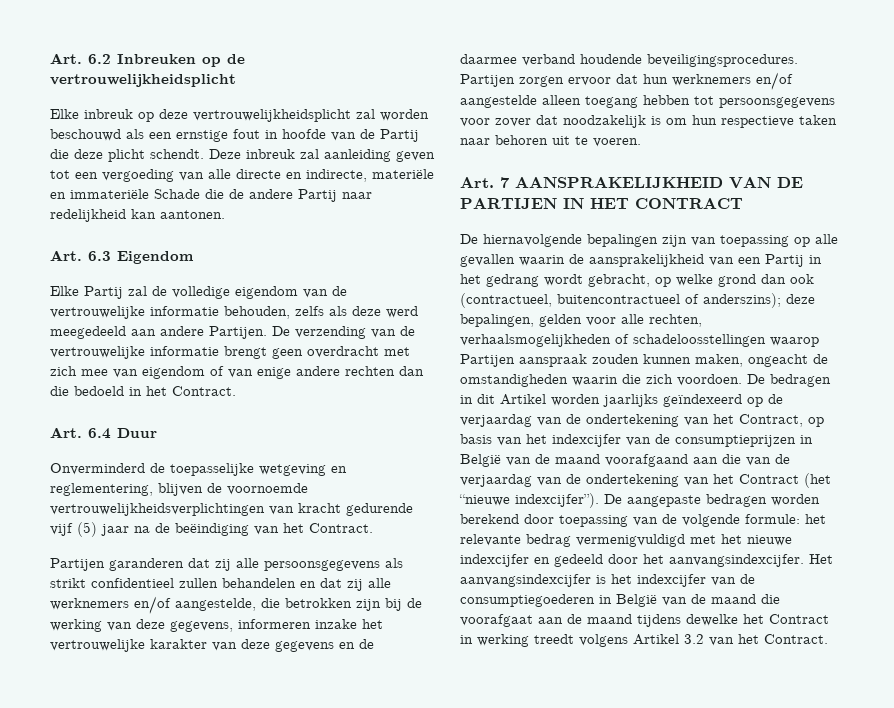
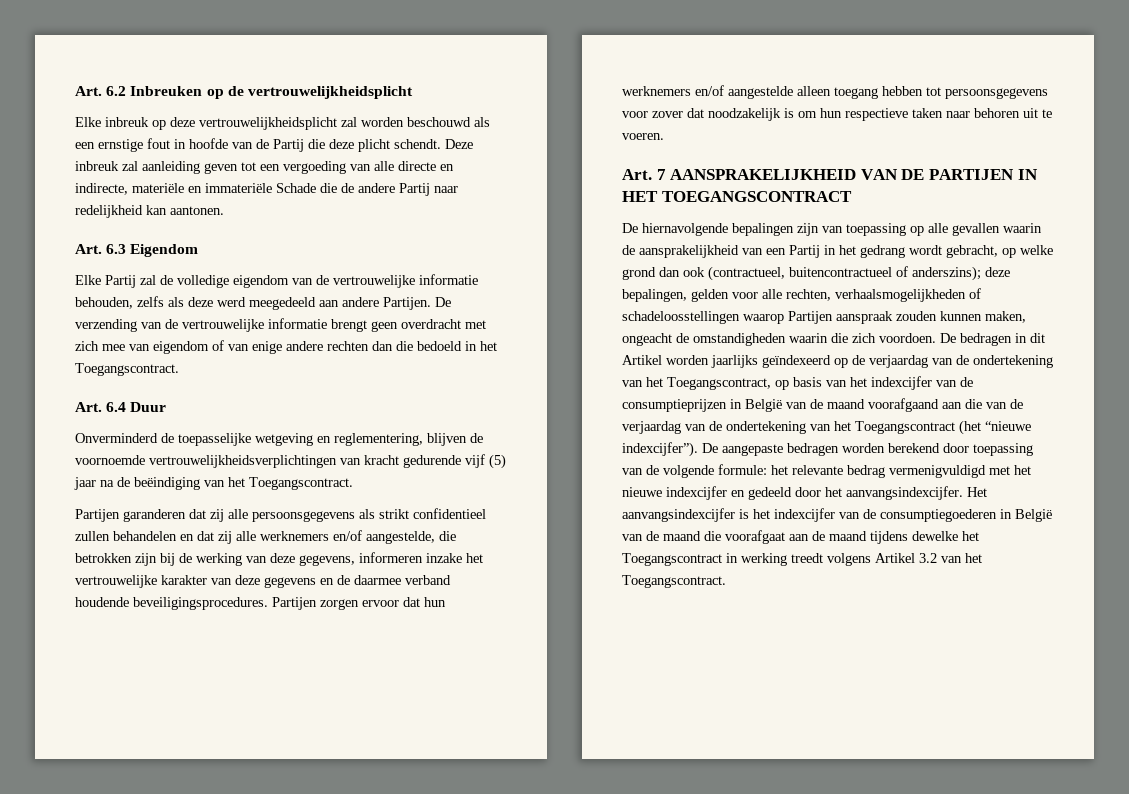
[172,386,236,396] Contract. -> [75,363,179,376] Toegangscontract.
[309,523,373,533] Contract. -> [249,477,353,490] Toegangscontract.
[635,198,743,209] CONTRACT -> [661,191,852,202] TOEGANGSCONTRACT
[739,414,803,427] Contract, -> [667,377,771,390] Toegangscontract,
[739,474,799,484] Contract -> [855,421,955,434] Toegangscontract
[769,614,829,624] Contract -> [622,553,722,566] Toegangscontract
[764,634,828,644] Contract. -> [622,575,726,588] Toegangscontract.

